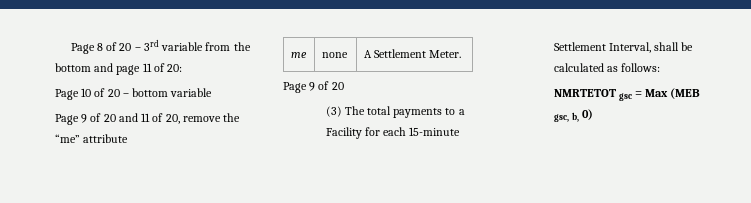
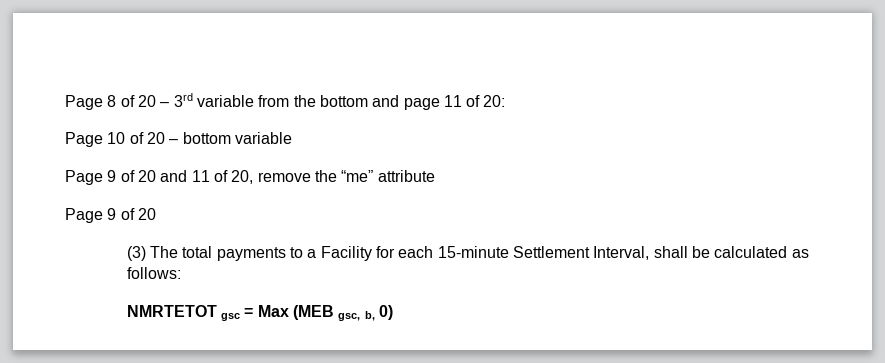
[290,52,307,58] [321,52,348,58] [363,49,462,58] // me | none | A Settlement Meter. -> (435, 176) none

